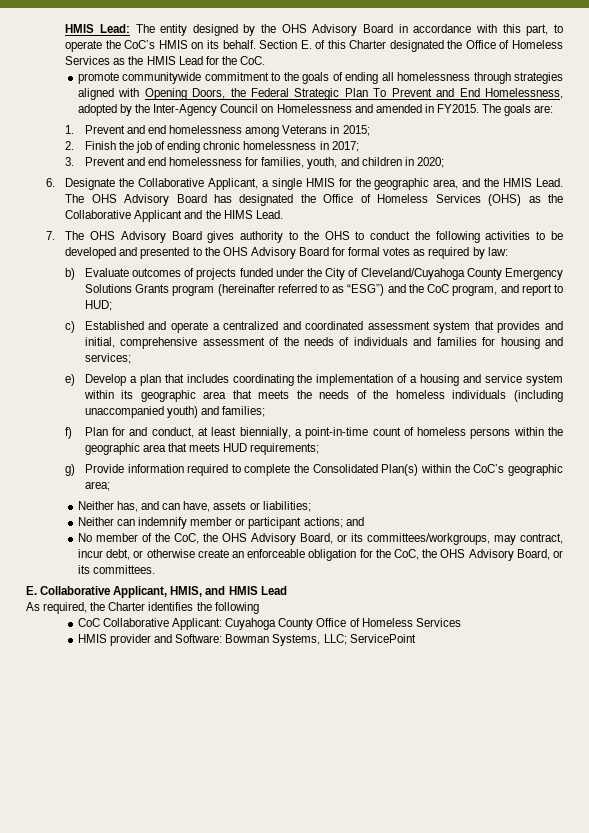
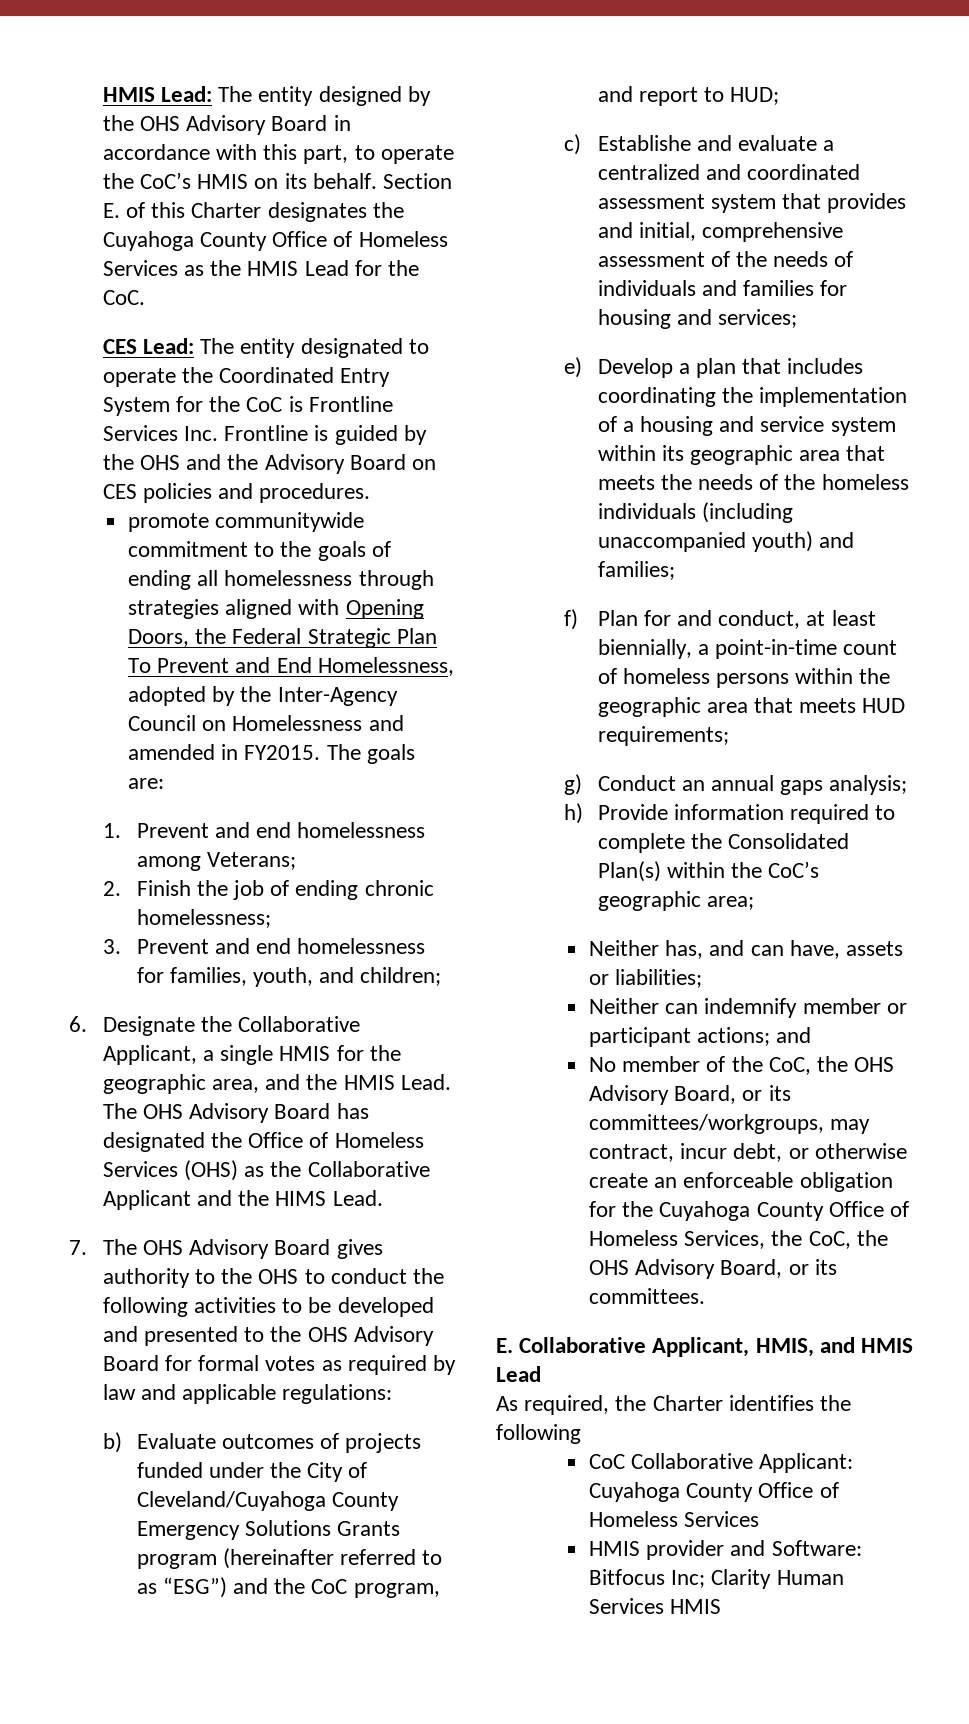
[389,40,463,52] designated the -> [267,202,404,222] [102,231,267,251] designates the Cuyahoga County
(265, 60) none -> [102,338,429,358] [102,367,391,387] [102,396,393,416] [102,425,427,445] [102,454,437,474] [102,483,371,503] // CES Lead: The entity designated to operate the Coordinated Entry System for the CoC is Frontline Services Inc. Frontline is guided by the OHS and the Advisory Board on CES policies and procedures.
[282,125,370,136] Veterans in 2015; -> [206,852,296,870] Veterans;
[243,141,359,152] homelessness in 2017; -> [136,909,271,928] homelessness;
[361,157,444,168] children in 2020; -> [360,967,442,986] children;
[487,247,508,256] law: -> [102,1384,393,1404] law and applicable regulations:
[84,321,208,333] Established and operate -> [597,135,818,151] Establishe and evaluate
(76, 470) none -> [597,775,908,795] [563,803,583,824] Conduct an annual gaps analysis; // h)
(391, 553) none -> [659,1201,910,1221] [589,1230,803,1249] Cuyahoga County Office of Homeless Services, the
[225,634,416,646] Bowman Systems, LLC; ServicePoint -> [589,1569,844,1589] [589,1598,722,1614] Bitfocus Inc; Clarity Human Services HMIS

